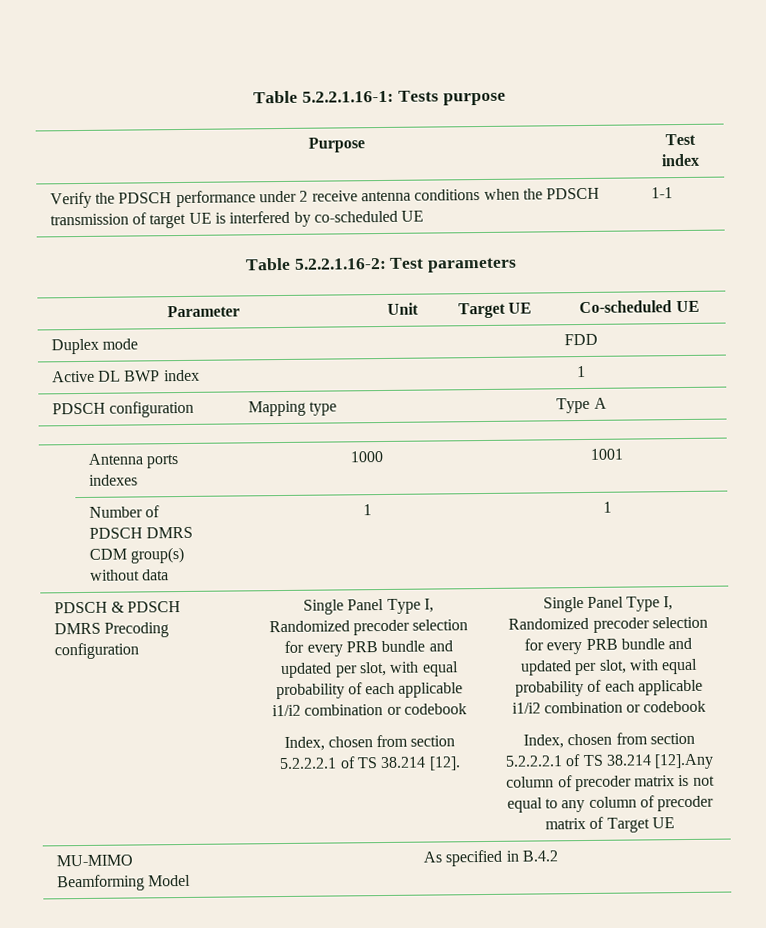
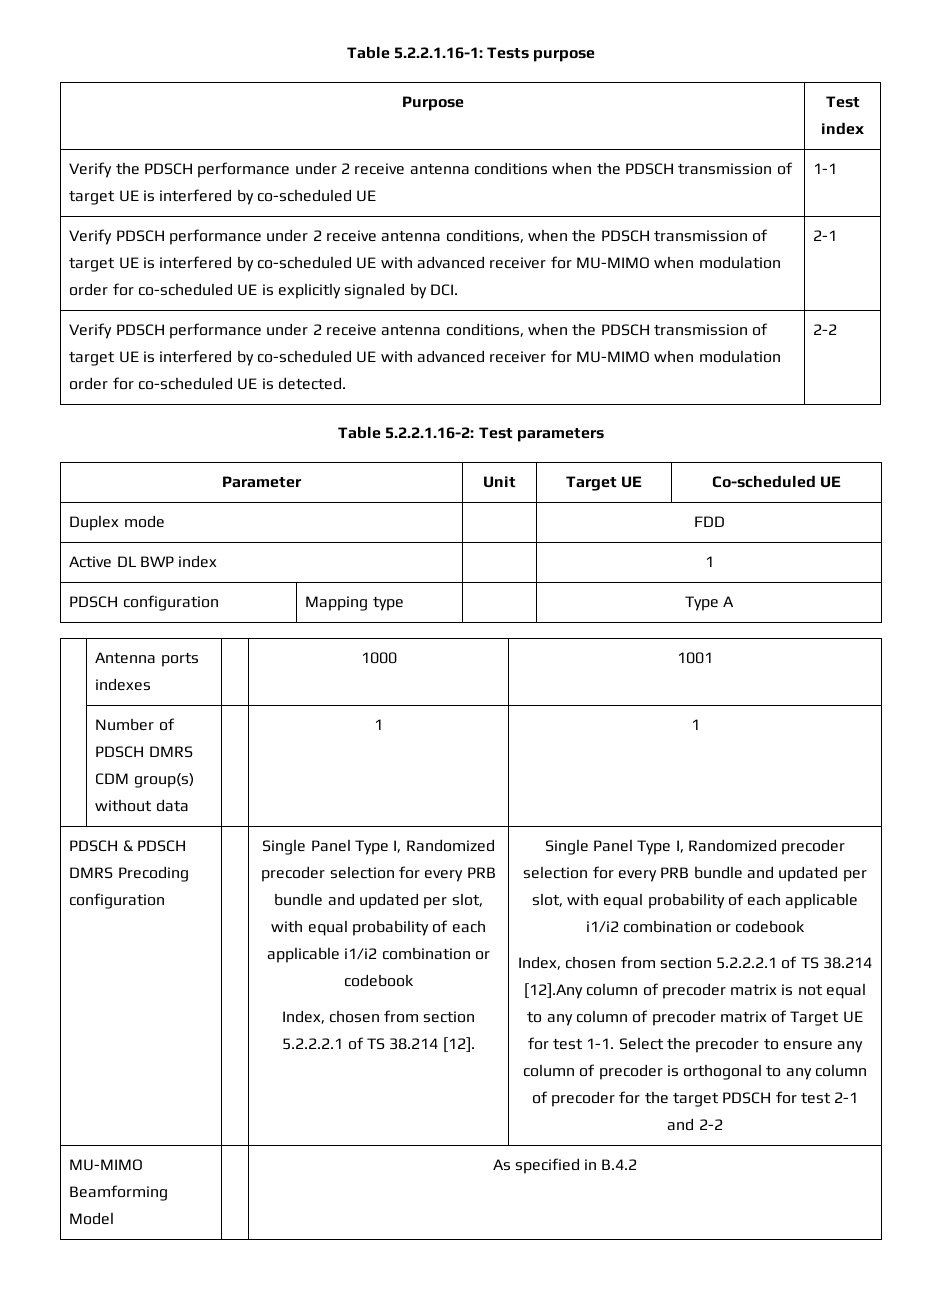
(673, 193) none -> [69,229,769,245] [69,256,781,272] [69,283,459,299] [813,230,838,241] [69,323,769,339] [69,350,781,366] [69,377,347,390] [813,324,838,335] // Verify PDSCH performance under 2 receive antenna conditions, when the PDSCH transmission of target UE is interfered by co-scheduled UE with advanced receiver for MU-MIMO when modulation order for co-scheduled UE is explicitly signaled by DCI. | 2-1 // Verify PDSCH performance under 2 receive antenna conditions, when the PDSCH transmission of target UE is interfered by co-scheduled UE with advanced receiver for MU-MIMO when modulation order for co-scheduled UE is detected. | 2-2
(675, 823) none -> [527,1037,864,1053] [522,1064,868,1080] [531,1091,859,1107] [667,1118,723,1131] for test 1-1. Select the precoder to ensure any column of precoder is orthogonal to any column of precoder for the target PDSCH for test 2-1 and 2-2

